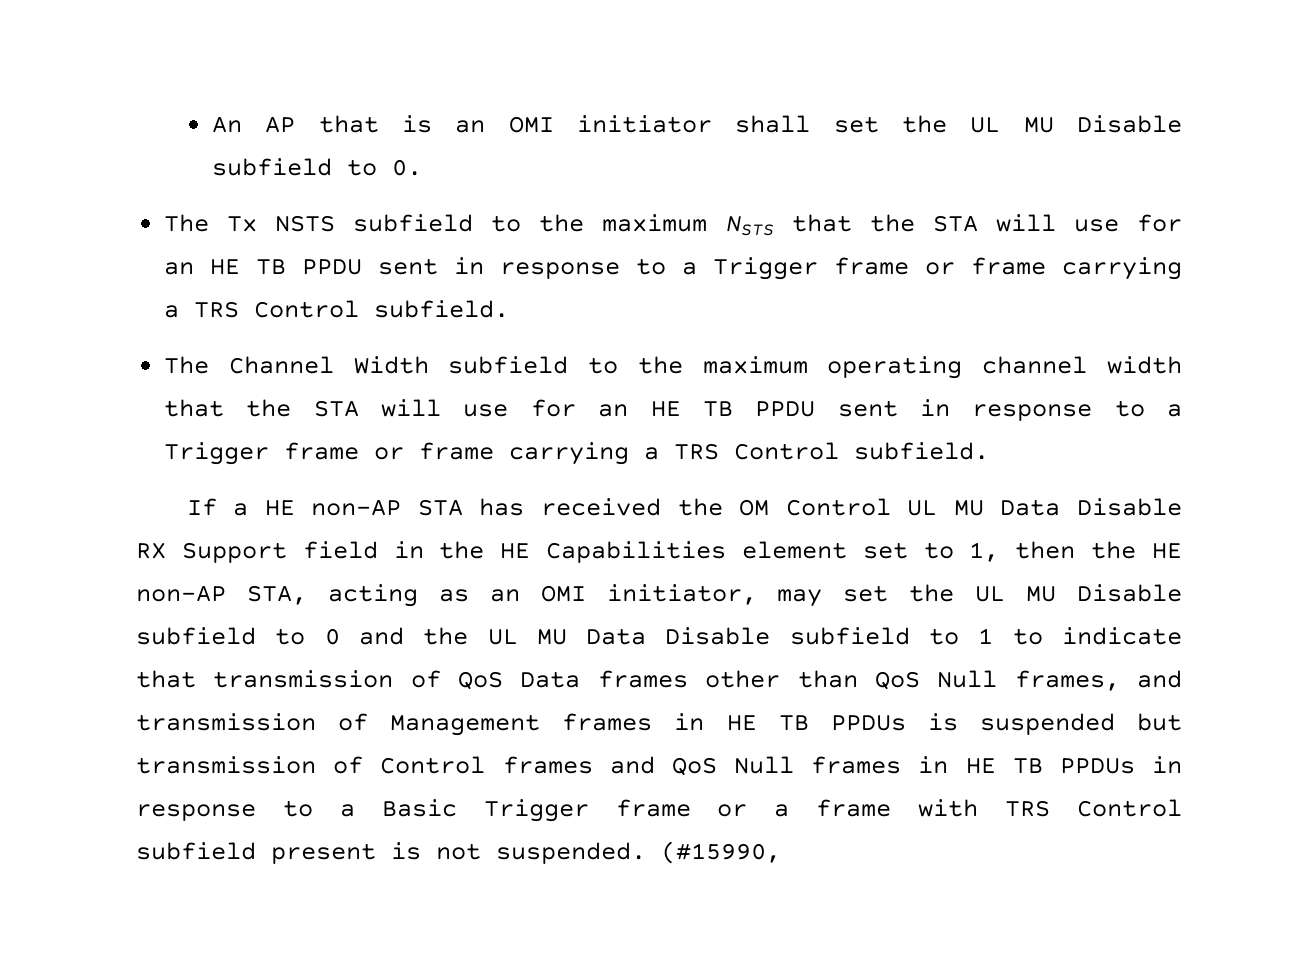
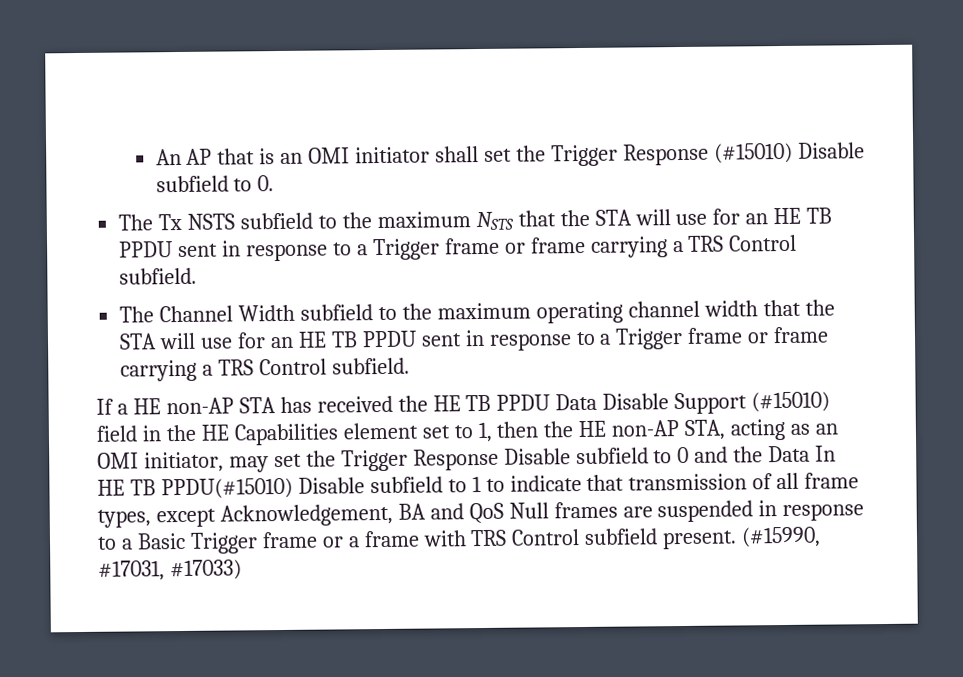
[970,117,1054,133] UL MU -> [550,142,793,167] Trigger Response (#15010)
[739,498,1183,516] [136,542,287,563] OM Control UL MU Data Disable RX Support -> [432,391,831,415] HE TB PPDU Data Disable Support (#15010)
[975,586,1057,602] UL MU -> [340,448,499,472] Trigger Response
[487,628,647,645] UL MU Data -> [768,445,837,463] [97,477,293,500] Data In HE TB PPDU(#15010)
[458,670,1182,691] [136,713,1182,736] [136,756,1135,776] QoS Data frames other than QoS Null frames, and transmission of Management frames in HE TB PPDUs is suspended but transmission of Control frames and QoS Null frames in HE TB PPDUs -> [776,472,860,490] [97,500,754,528] all frame types, except Acknowledgement, BA and QoS Null frames are suspended
[271,841,781,864] present is not suspended. (#15990, -> [662,526,822,550] [98,559,242,581] present. (#15990, #17031, #17033)

